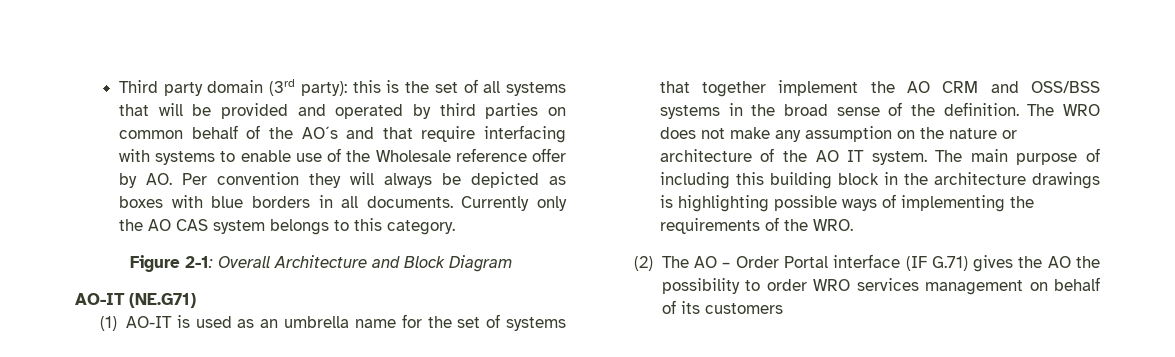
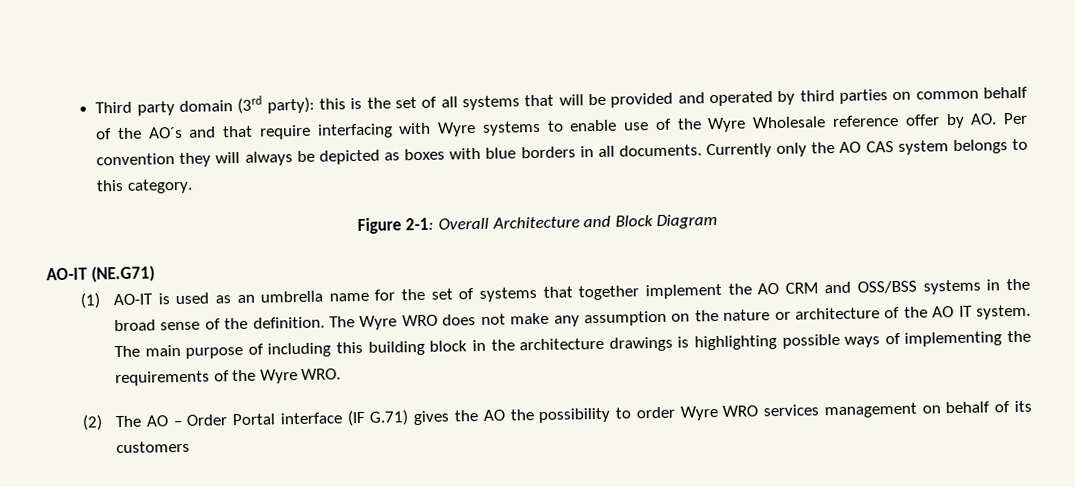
(151, 155) none -> [437,122,477,137] Wyre
(371, 156) none -> [707,117,747,133] Wyre
(1055, 110) none -> [359,315,398,330] Wyre
(808, 225) none -> [259,369,298,384] Wyre
(807, 285) none -> [679,406,718,421] Wyre

